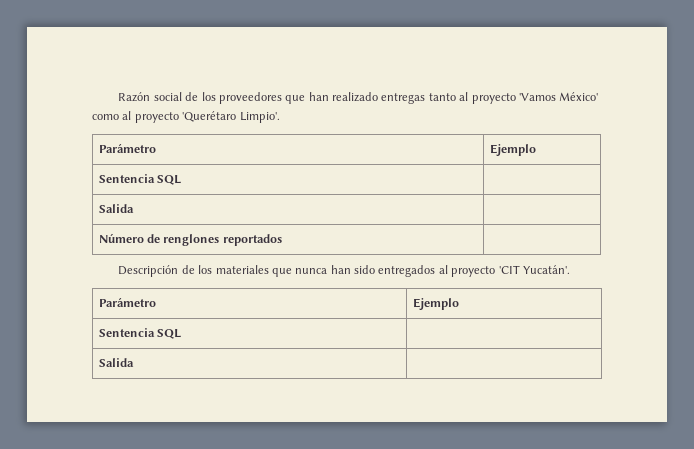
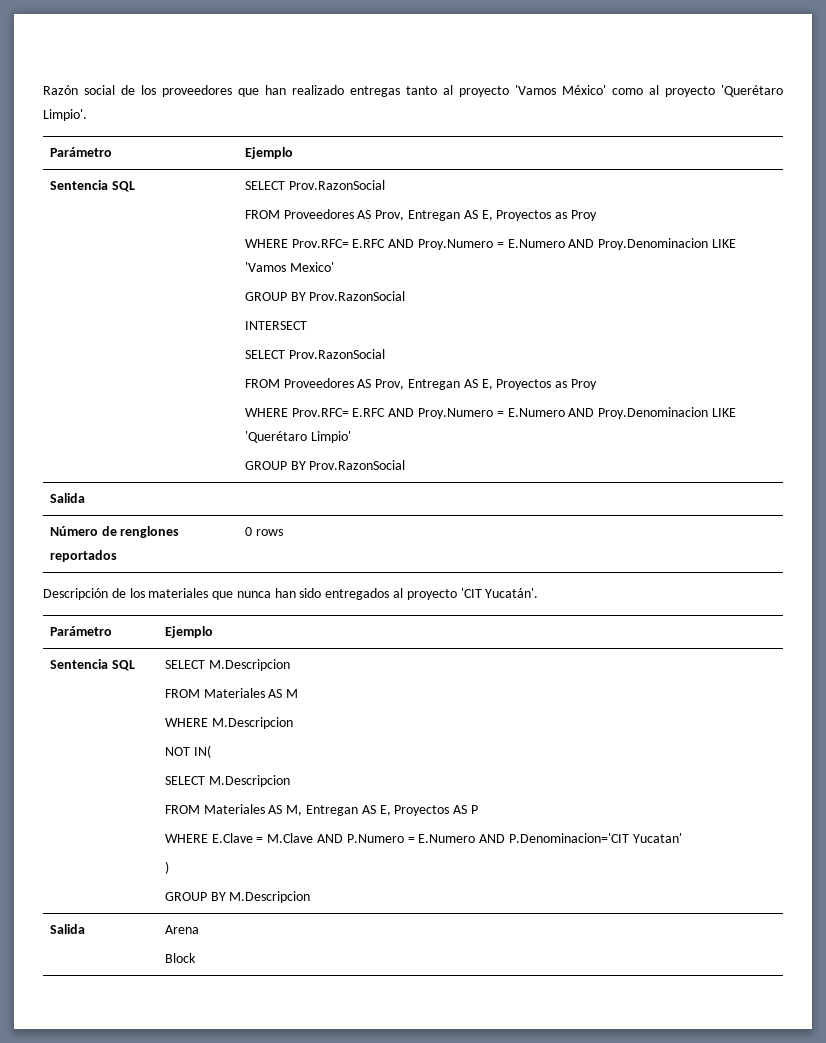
(182, 180) none -> [244,180,385,190] [244,209,597,221] [244,238,736,250] [244,262,334,272] [244,291,406,301] [244,321,307,330] [244,349,385,359] [244,378,597,390] [244,407,736,419] [244,431,351,443] [244,460,406,470] SELECT Prov.RazonSocial // FROM Proveedores AS Prov, Entregan AS E, Proyectos as Proy // WHERE Prov.RFC= E.RFC AND Proy.Numero = E.Numero AND Proy.Denominacion LIKE 'Vamos Mexico' // GROUP BY Prov.RazonSocial // INTERSECT // SELECT Prov.RazonSocial // FROM Proveedores AS Prov, Entregan AS E, Proyectos as Proy // WHERE Prov.RFC= E.RFC AND Proy.Numero = E.Numero AND Proy.Denominacion LIKE 'Querétaro Limpio' // GROUP BY Prov.RazonSocial
(282, 240) none -> [244,527,283,536] 0 rows
[98,358,134,367] // Salida | -> [164,659,290,671] [164,688,299,698] [164,717,293,729] [164,745,211,758] [164,775,290,787] [164,804,478,816] [164,833,682,843] [164,861,169,874] [164,891,311,903] [49,924,85,934] [164,925,199,934] [164,953,196,963] SELECT M.Descripcion // FROM Materiales AS M // WHERE M.Descripcion // NOT IN( // SELECT M.Descripcion // FROM Materiales AS M, Entregan AS E, Proyectos AS P // WHERE E.Clave = M.Clave AND P.Numero = E.Numero AND P.Denominacion='CIT Yucatan' // ) // GROUP BY M.Descripcion // Salida | Arena // Block

